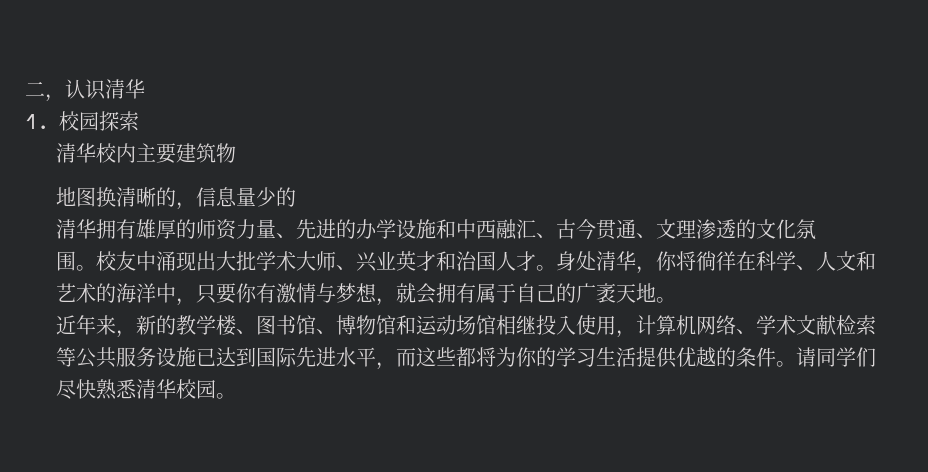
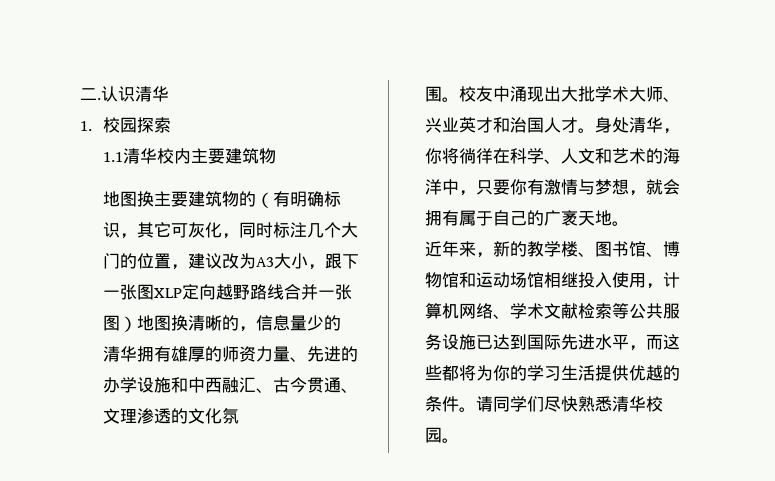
[45,94,65,102] ， -> [97,98,101,100] .
(139, 121) none -> [102,152,123,162] 1.1
(117, 197) none -> [153,191,341,208] [102,222,358,239] [102,253,359,270] [102,284,352,300] [102,315,188,332] 主要建筑物的（有明确标识，其它可灰化，同时标注几个大门的位置，建议改为A3大小，跟下一张图XLP定向越野路线合并一张图）地图换

